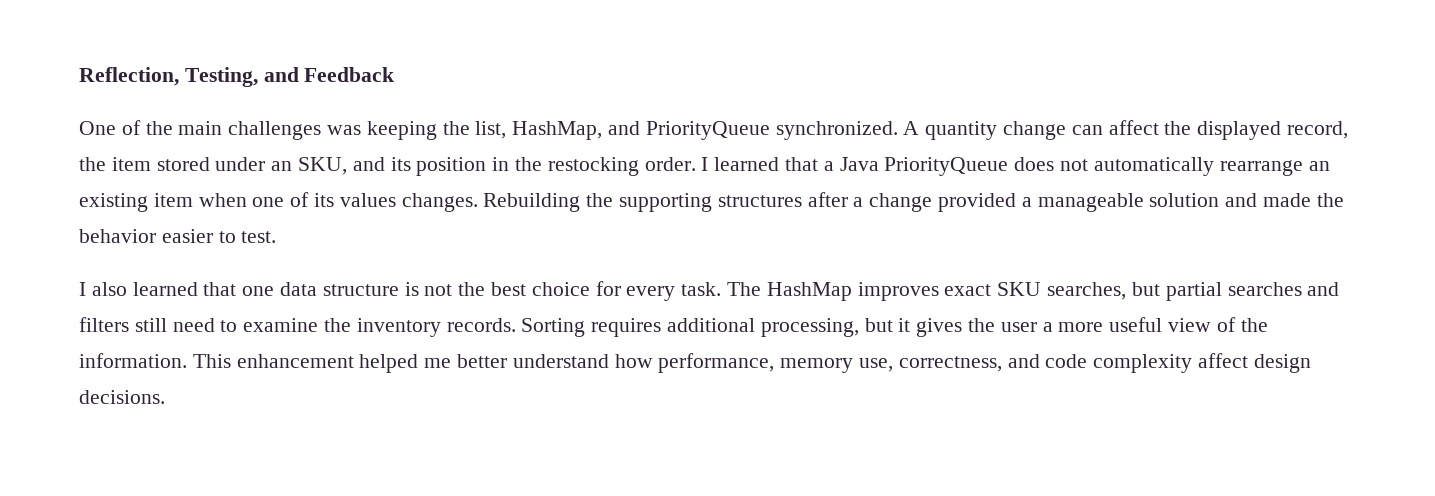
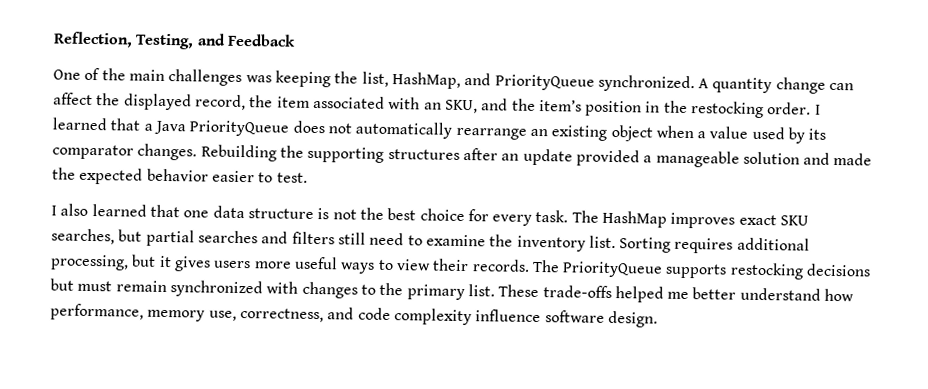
[156,157,266,171] stored under -> [312,95,421,110] associated with
[390,157,411,171] its -> [511,98,582,112] the item’s
[153,192,396,207] item when one of its values -> [610,124,827,144] [52,144,134,160] object when a value used by its comparator
[853,193,933,212] a change -> [501,148,573,166] an update
(1344, 200) none -> [79,167,144,185] expected
[446,318,516,332] records. -> [588,235,616,249] list.
[968,317,1268,332] [79,353,354,368] the user a more useful view of the information. This enhancement -> [213,256,872,280] [50,278,612,301] users more useful ways to view their records. The PriorityQueue supports restocking decisions but must remain synchronized with changes to the primary list. These trade-offs
[1198,353,1311,373] [79,390,165,404] affect design decisions. -> [475,309,658,328] influence software design.

